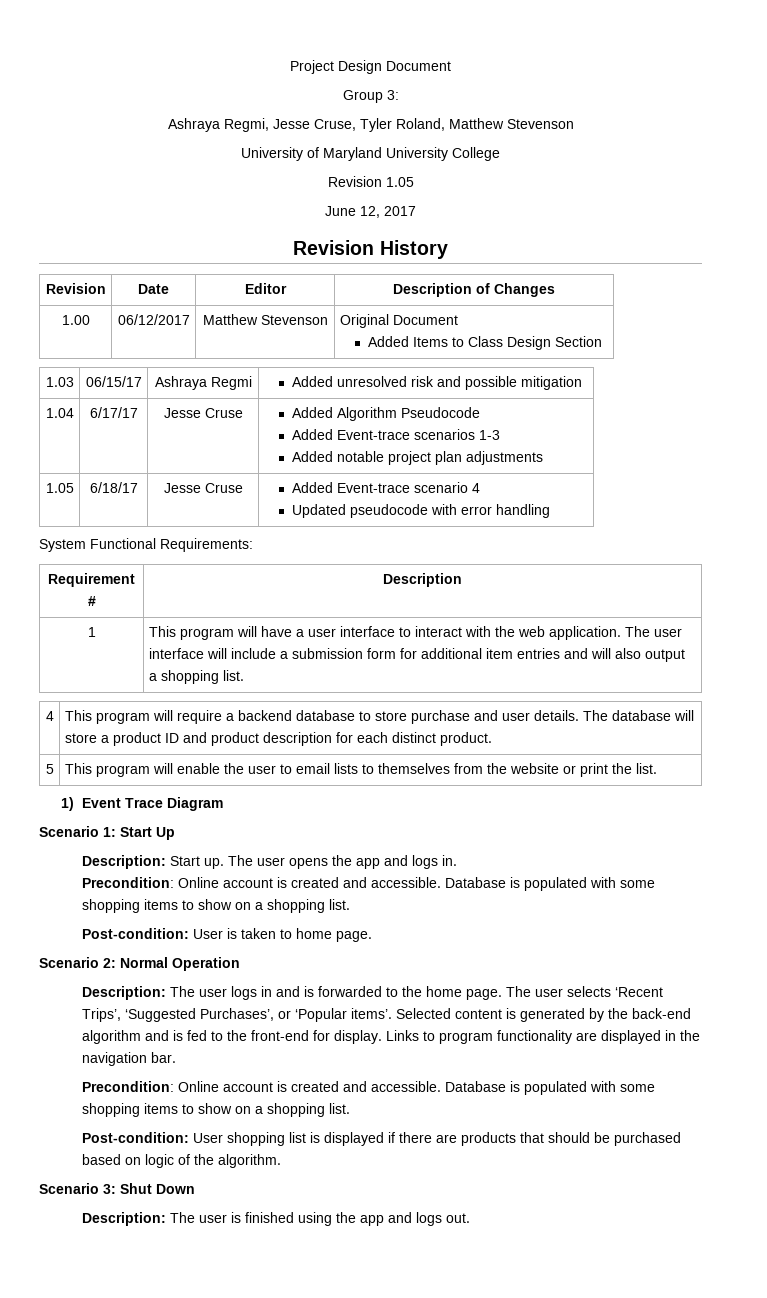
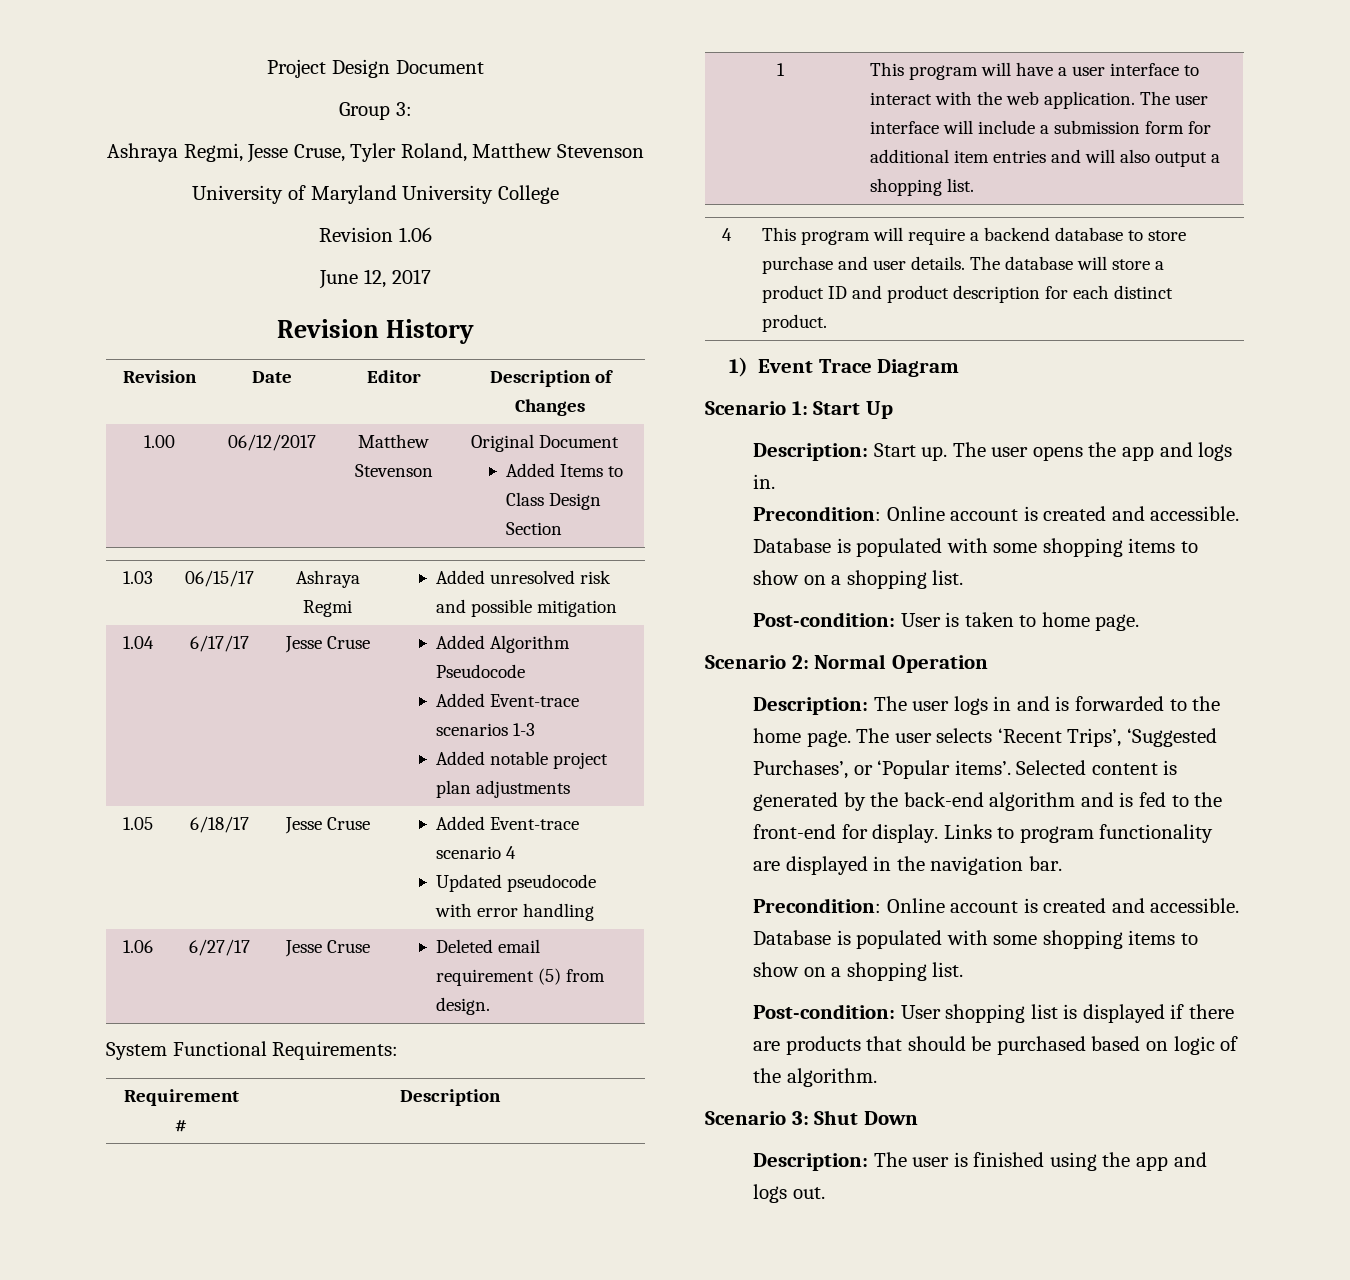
[385,177,414,187] 1.05 -> [398,227,432,242] 1.06
(551, 511) none -> [122,940,153,953] [188,939,250,956] [284,940,370,957] [435,939,540,953] [435,968,605,986] [435,997,490,1015] // 1.06 | 6/27/17 | Jesse Cruse | Deleted email requirement (5) from design.
[45,764,54,774] [64,763,657,777] // 5 | This program will enable the user to email lists to themselves from the website or print the list. -> (827, 323) none

